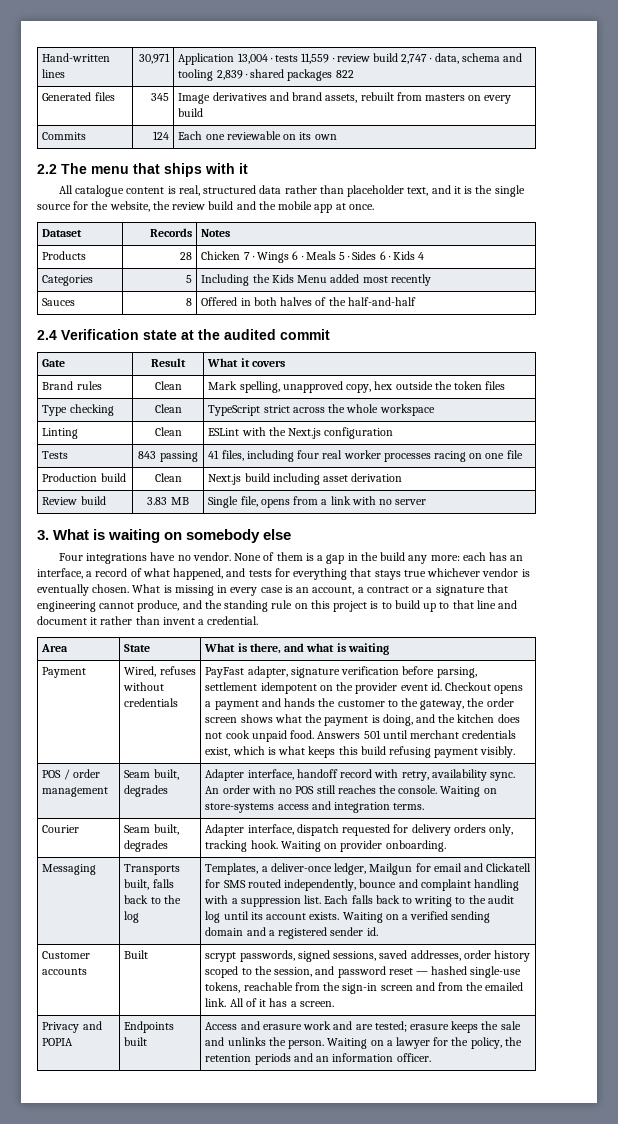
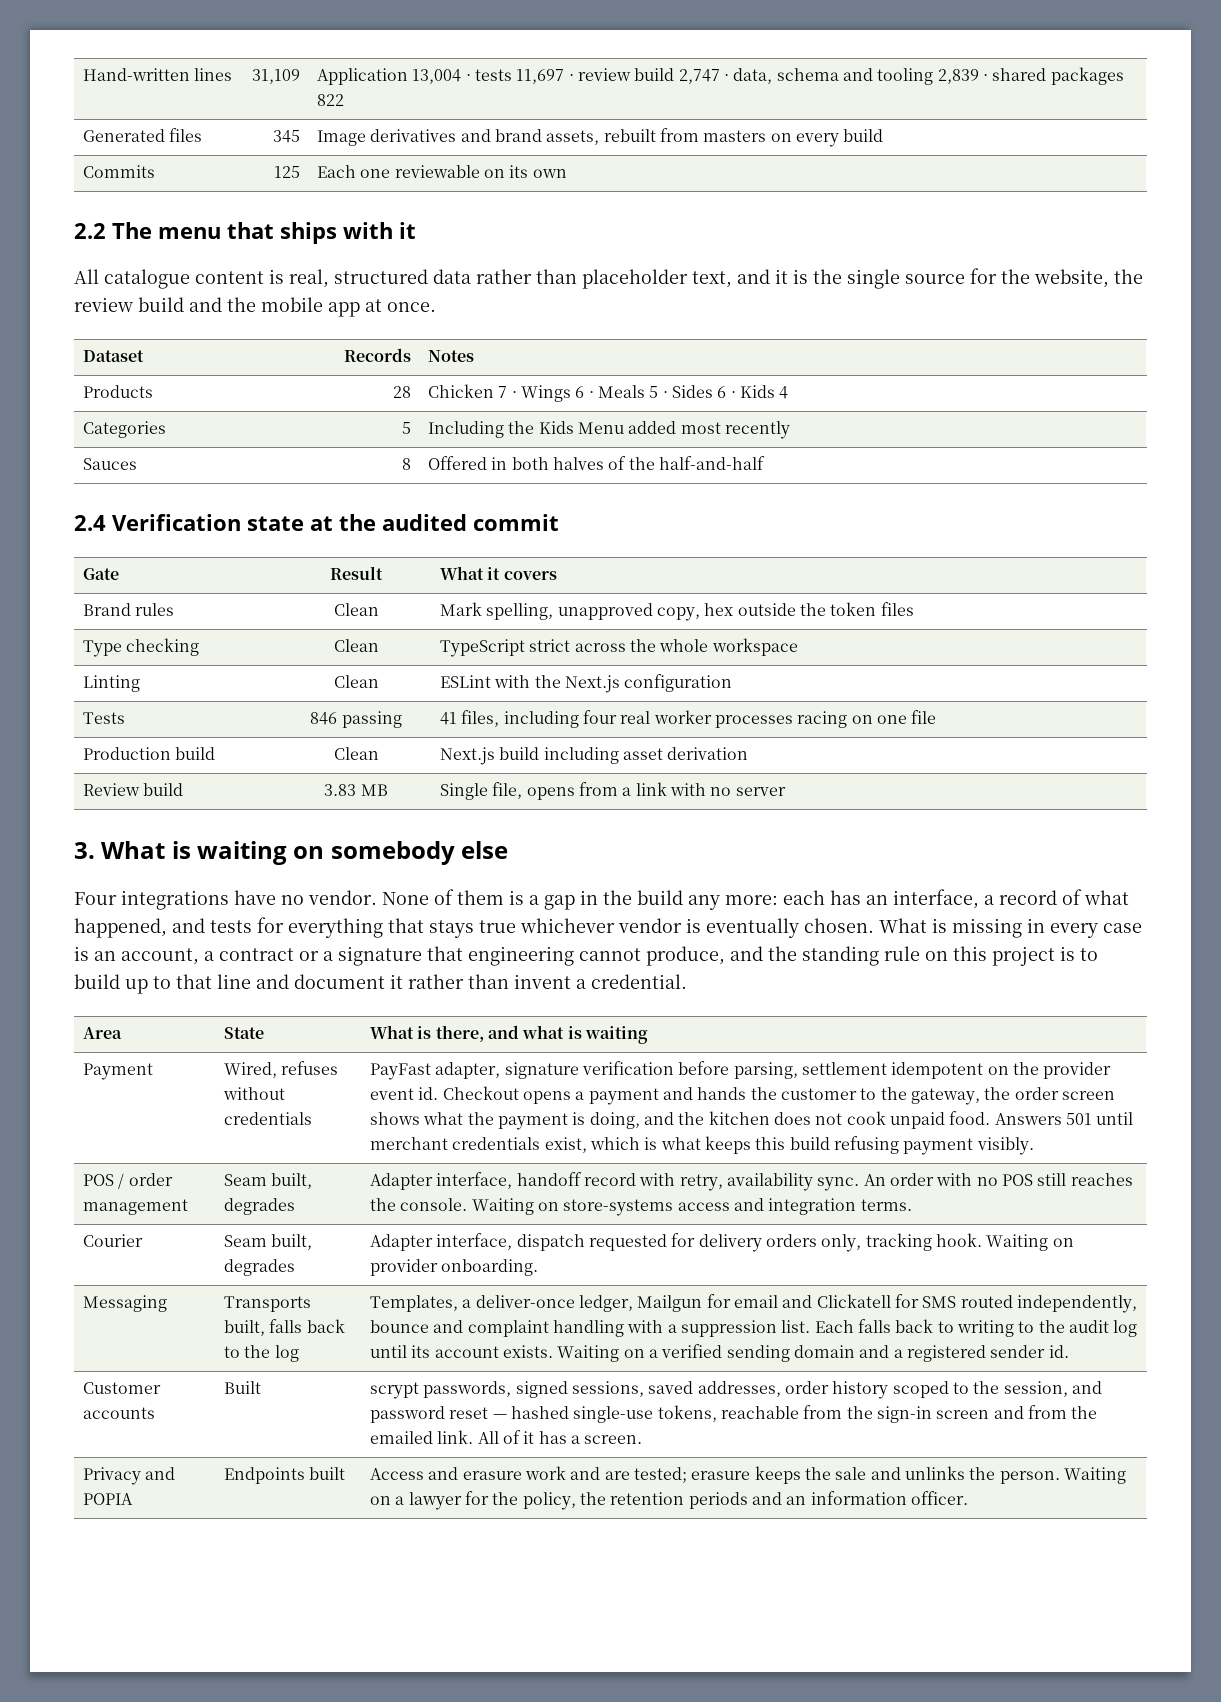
[138,53,170,64] 30,971 -> [251,69,300,84] 31,109
[301,53,330,64] 11,559 -> [516,69,565,84] 11,697
[152,131,169,140] 124 -> [273,166,300,178] 125
[138,451,157,459] 843 -> [310,712,338,725] 846

